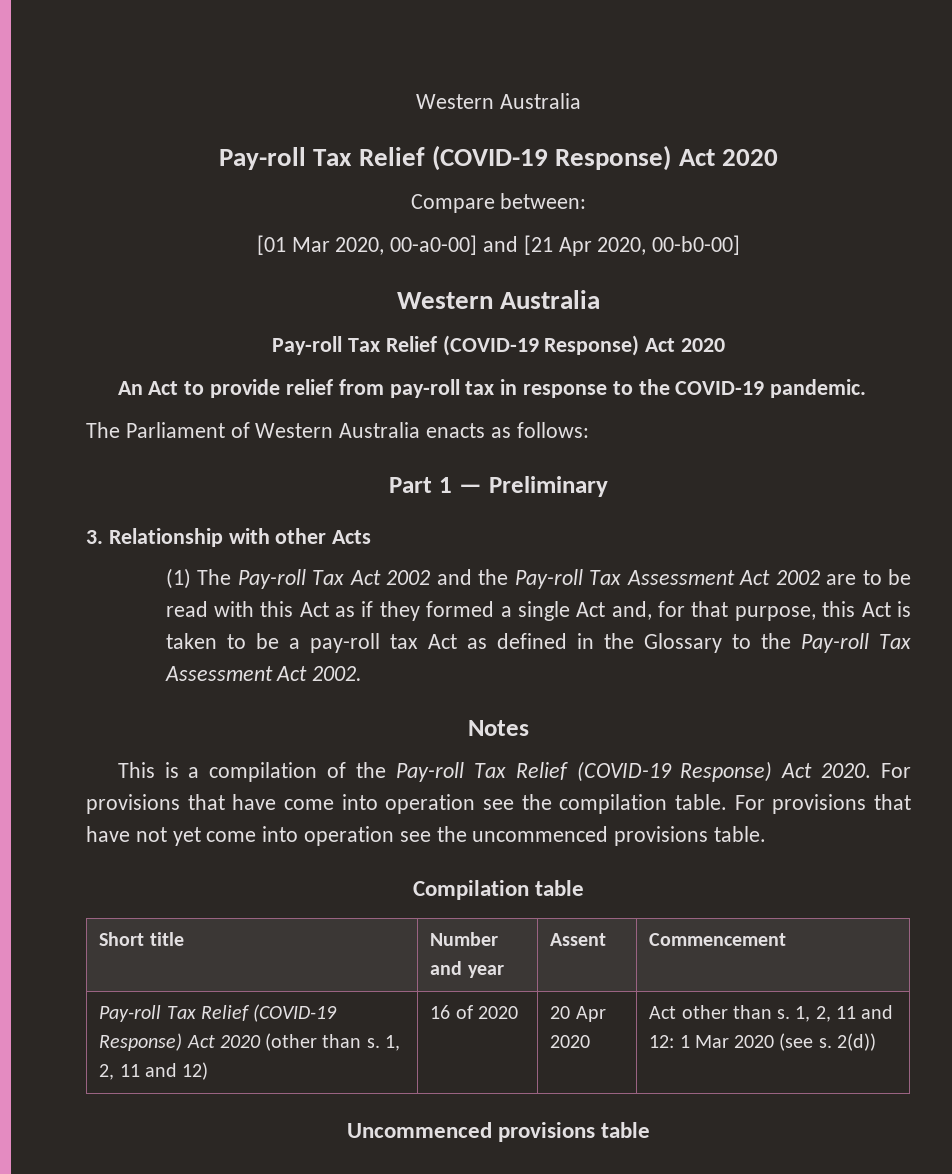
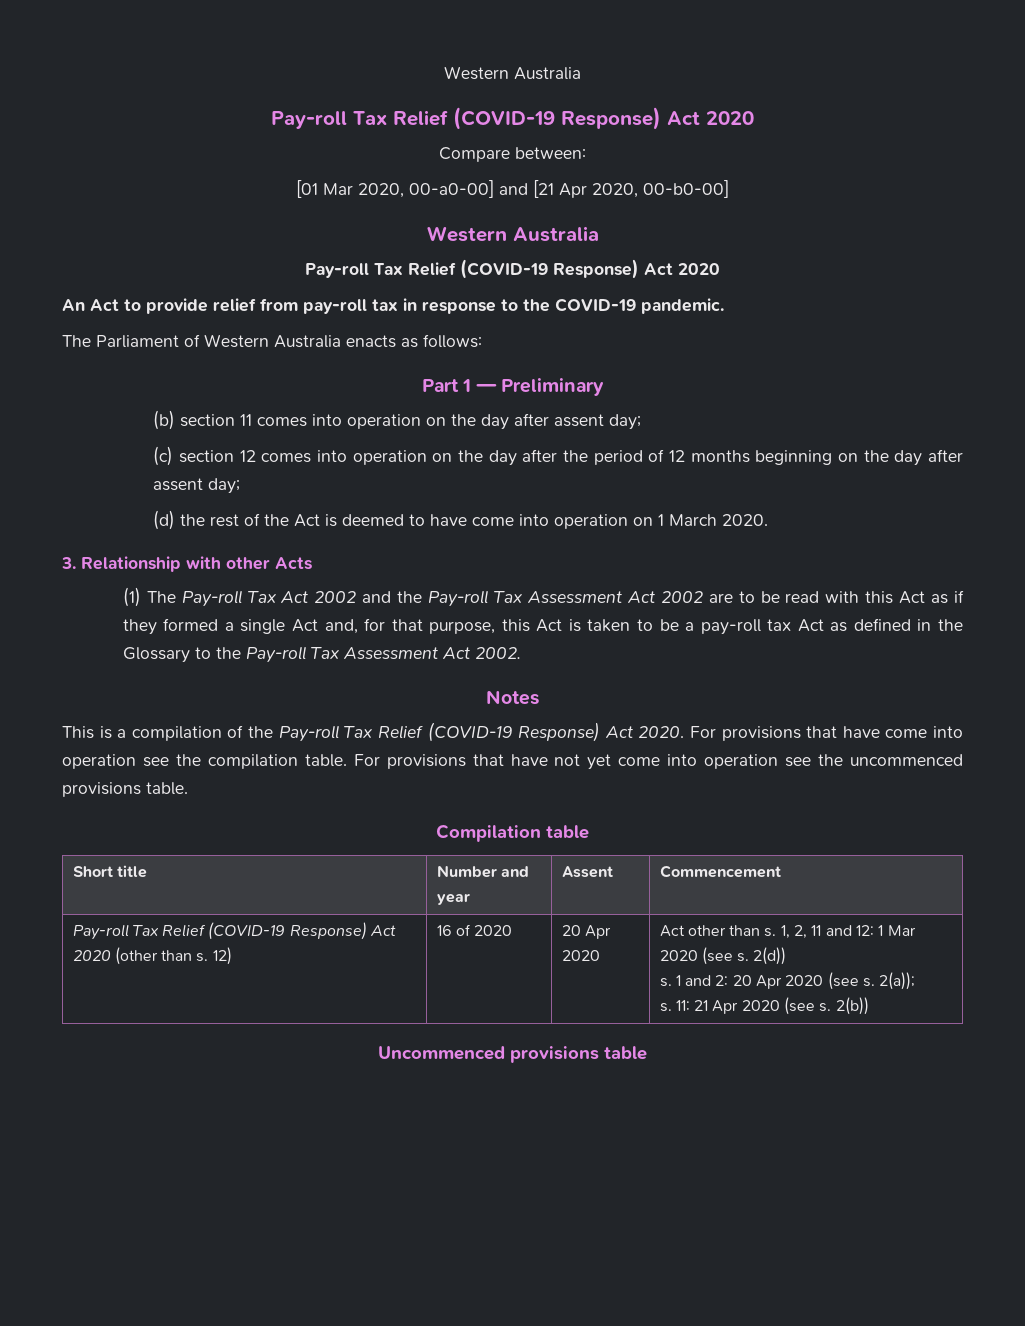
(608, 486) none -> [153,410,642,430] [153,446,963,466] [153,478,241,494] [153,510,769,530] // (b) section 11 comes into operation on the day after assent day; // (c) section 12 comes into operation on the day after the period of 12 months beginning on the day after assent day; // (d) the rest of the Act is deemed to have come into operation on 1 March 2020.
[384,1035,400,1051] [99,1063,177,1080] 1, 2, 11 and -> (209, 957) none
(876, 1042) none -> [659,972,916,990] [659,997,869,1015] // s. 1 and 2: 20 Apr 2020 (see s. 2(a)); // s. 11: 21 Apr 2020 (see s. 2(b))

